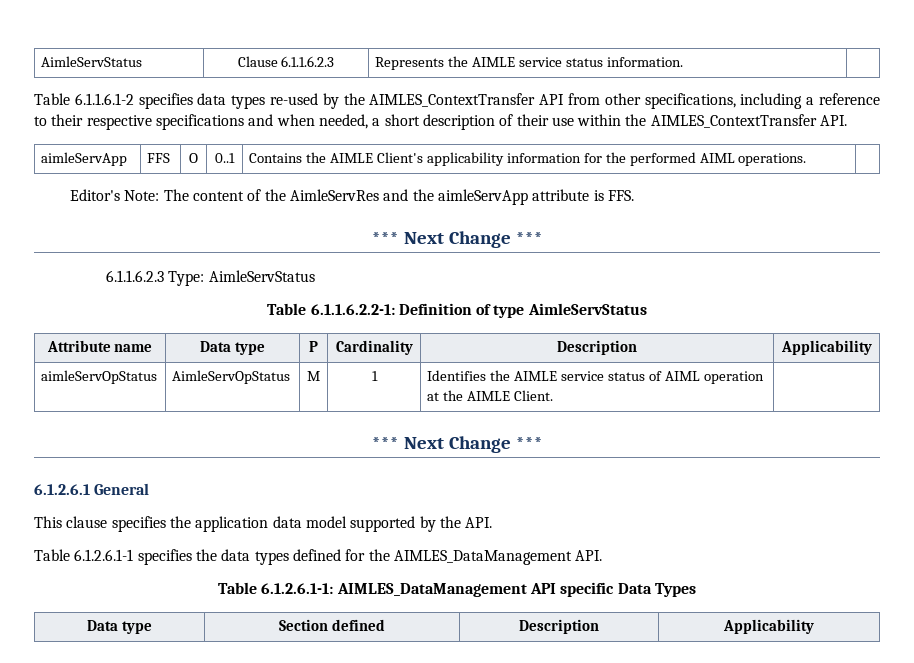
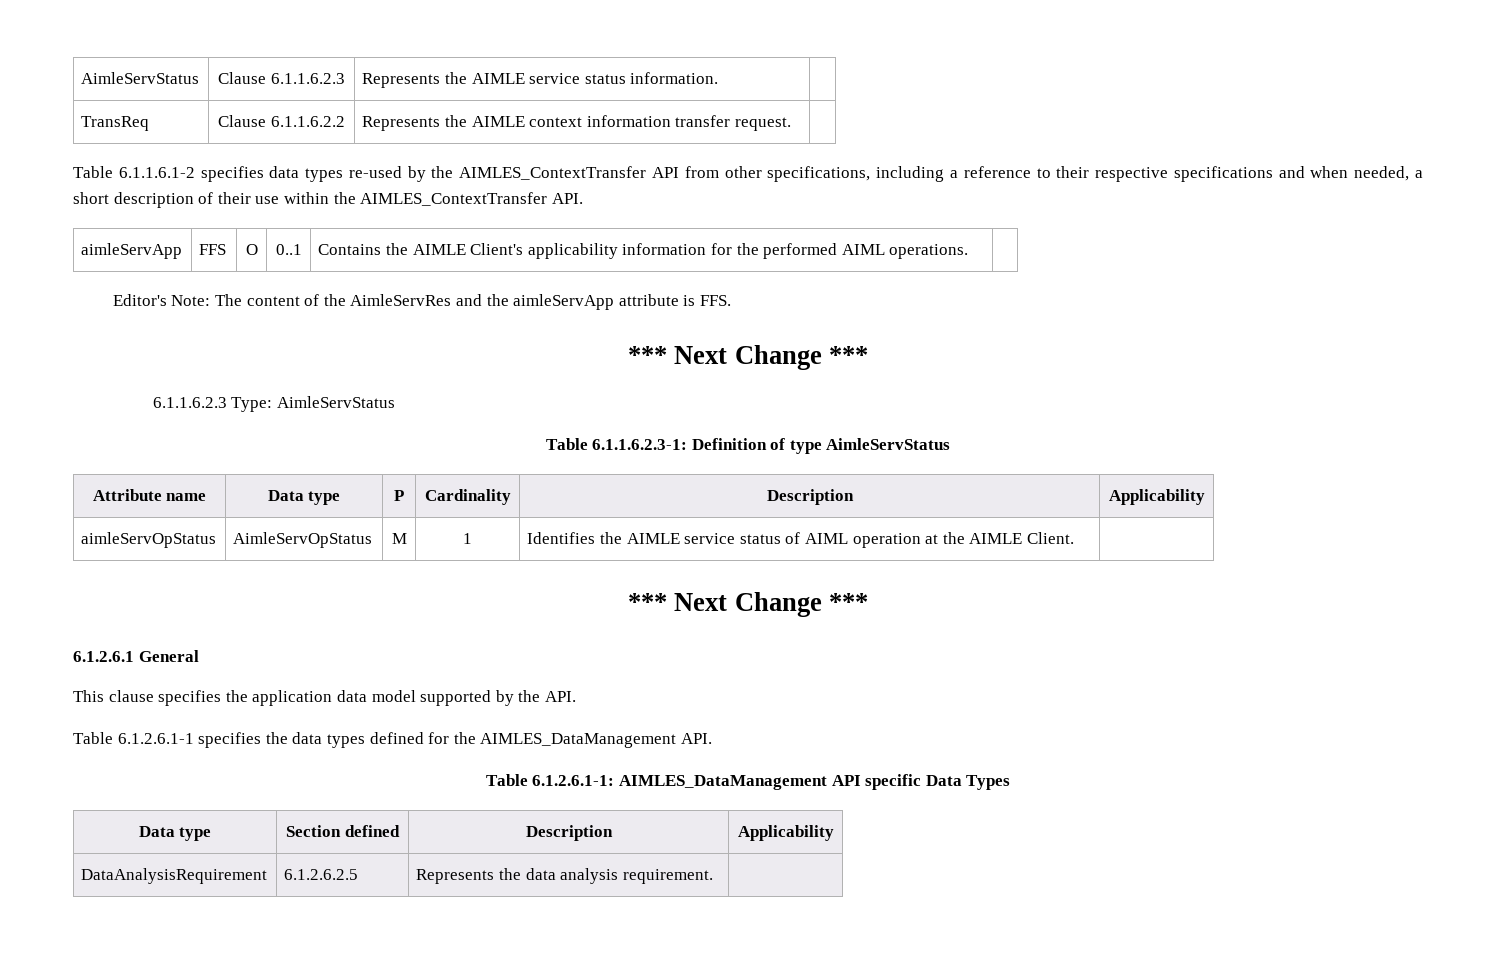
(683, 62) none -> [81,116,150,131] [218,115,345,127] [362,115,792,131] // TransReq | Clause 6.1.1.6.2.2 | Represents the AIMLE context information transfer request. |
[310,304,395,315] 6.1.1.6.2.2-1: -> [592,439,688,450] 6.1.1.6.2.3-1:
(814, 626) none -> [81,868,268,884] [284,869,359,880] [416,868,713,884] // DataAnalysisRequirement | 6.1.2.6.2.5 | Represents the data analysis requirement. |

